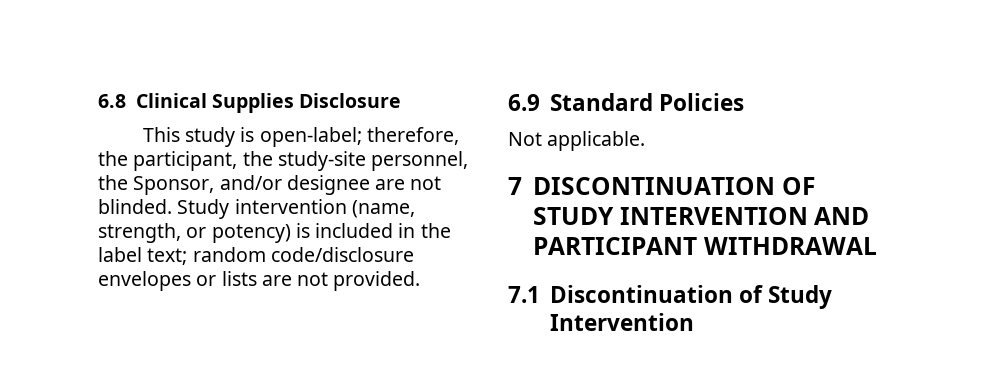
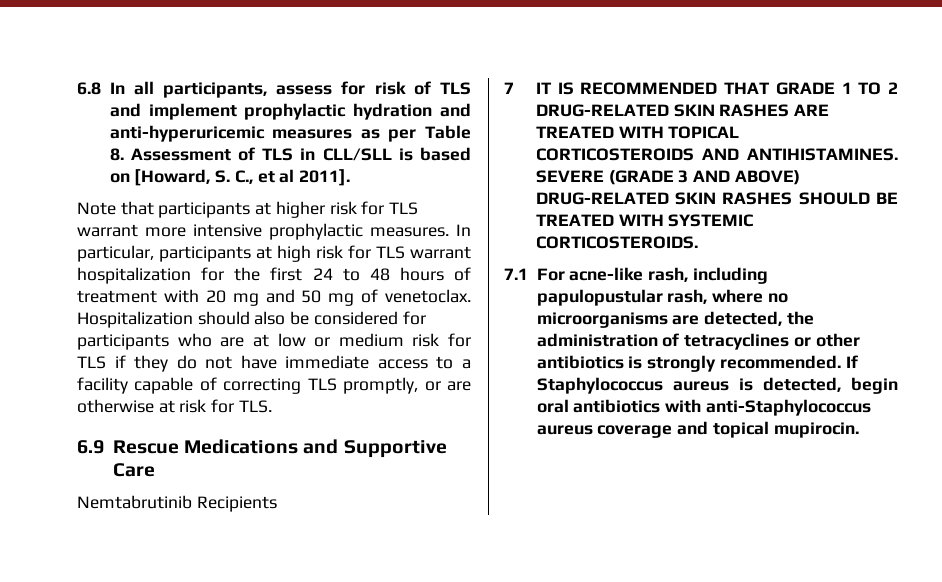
[135,93,402,113] [142,127,459,147] [98,151,469,171] [98,175,442,195] [98,199,415,219] [98,223,451,243] [98,247,414,265] [98,271,421,291] [508,93,744,111] [508,131,646,151] [508,177,815,195] [533,207,870,225] [533,237,877,255] [508,285,832,309] [549,313,694,331] Clinical Supplies Disclosure // This study is open-label; therefore, the participant, the study-site personnel, the Sponsor, and/or designee are not blinded. Study intervention (name, strength, or potency) is included in the label text; random code/disclosure envelopes or lists are not provided. // 6.9 Standard Policies // Not applicable. // 7 DISCONTINUATION OF STUDY INTERVENTION AND PARTICIPANT WITHDRAWAL // 7.1 Discontinuation of Study Intervention -> [109,81,472,98] [109,103,471,120] [109,125,471,142] [109,147,472,161] [109,169,351,186] [77,201,419,218] [77,223,471,240] [77,245,471,262] [77,267,471,284] [77,289,471,306] [77,311,426,328] [77,333,471,350] [77,355,471,372] [77,377,472,394] [77,399,272,413] [77,439,447,458] [112,463,155,477] [77,495,277,512] [504,82,898,95] [535,104,830,117] [535,126,740,139] [535,148,898,161] [535,170,800,185] [535,192,898,205] [535,214,754,227] [535,236,698,249] [504,267,768,284] [536,289,788,306] [536,311,814,328] [536,333,860,350] [536,355,858,372] [536,377,898,394] [536,399,871,416] [536,421,859,438] In all participants, assess for risk of TLS and implement prophylactic hydration and anti-hyperuricemic measures as per Table 8. Assessment of TLS in CLL/SLL is based on [Howard, S. C., et al 2011]. // Note that participants at higher risk for TLS warrant more intensive prophylactic measures. In particular, participants at high risk for TLS warrant hospitalization for the first 24 to 48 hours of treatment with 20 mg and 50 mg of venetoclax. Hospitalization should also be considered for participants who are at low or medium risk for TLS if they do not have immediate access to a facility capable of correcting TLS promptly, or are otherwise at risk for TLS. // 6.9 Rescue Medications and Supportive Care // Nemtabrutinib Recipients // 7 IT IS RECOMMENDED THAT GRADE 1 TO 2 DRUG-RELATED SKIN RASHES ARE TREATED WITH TOPICAL CORTICOSTEROIDS AND ANTIHISTAMINES. SEVERE (GRADE 3 AND ABOVE) DRUG-RELATED SKIN RASHES SHOULD BE TREATED WITH SYSTEMIC CORTICOSTEROIDS. // 7.1 For acne-like rash, including papulopustular rash, where no microorganisms are detected, the administration of tetracyclines or other antibiotics is strongly recommended. If Staphylococcus aureus is detected, begin oral antibiotics with anti-Staphylococcus aureus coverage and topical mupirocin.

